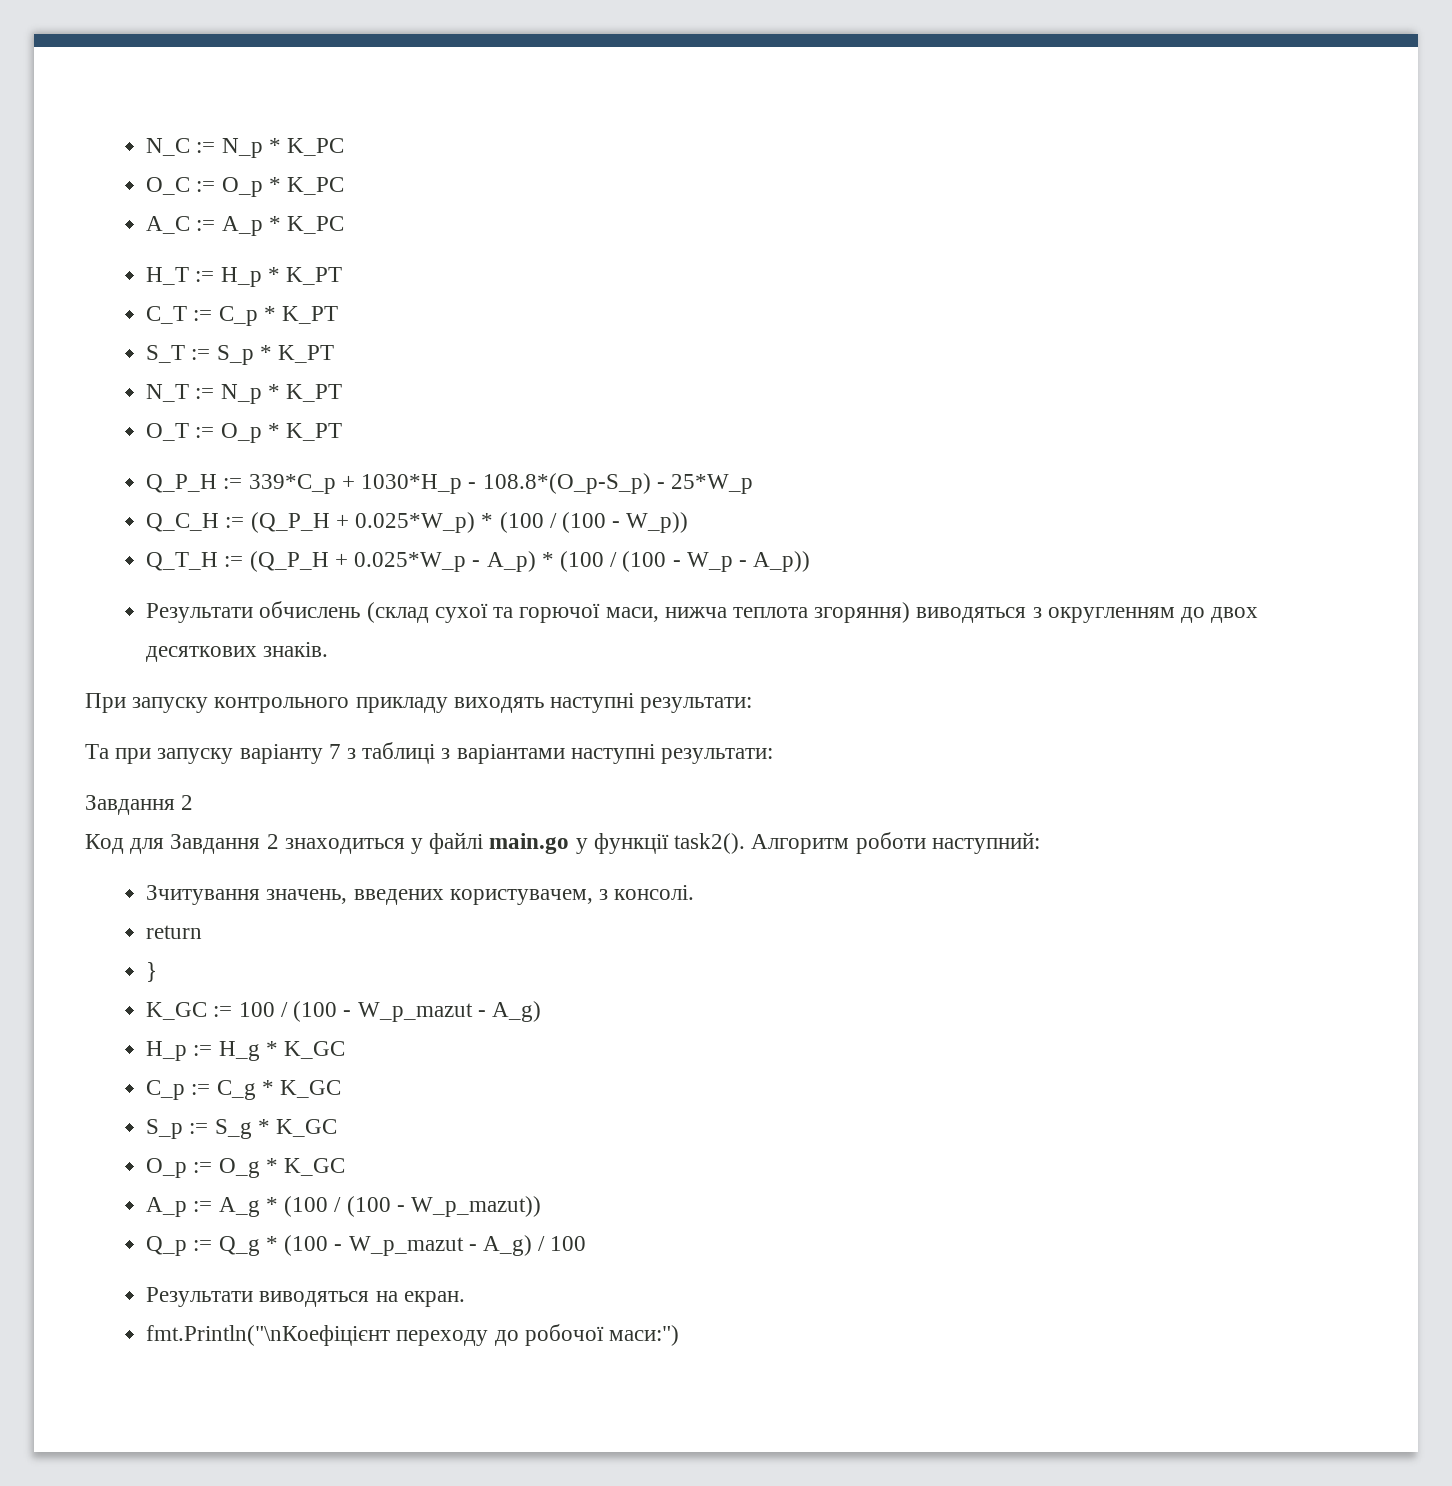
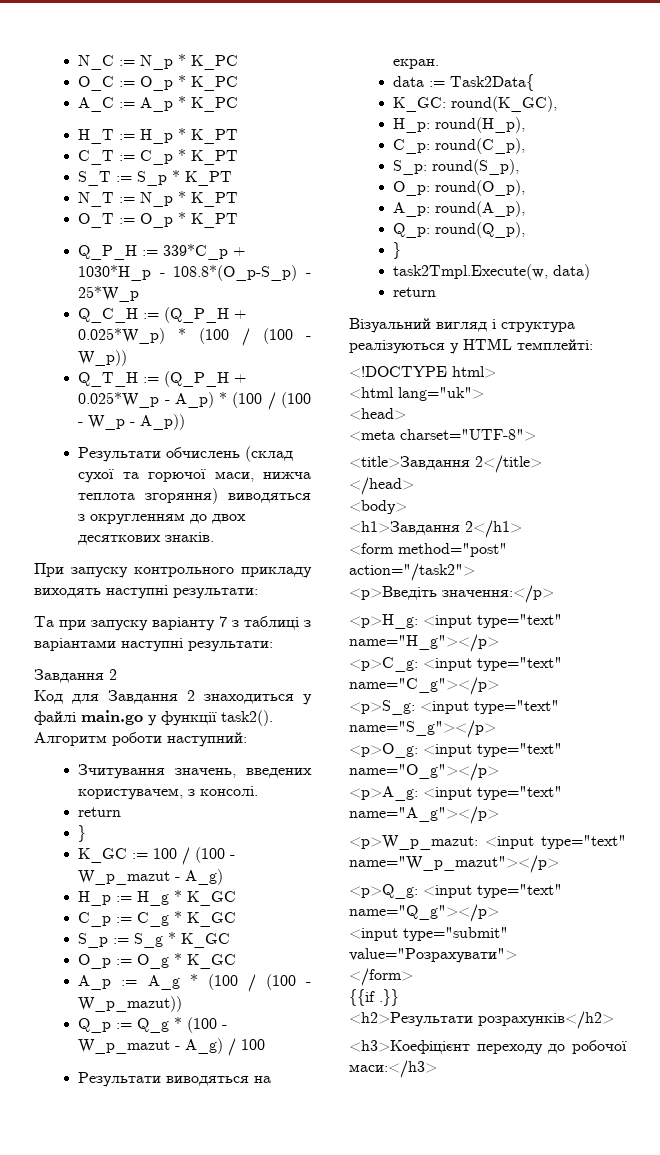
[146,1325,391,1346] fmt.Println("\nКоефіцієнт -> [393,74,535,91] [393,96,558,112] [393,117,526,133] [393,138,526,154] [393,159,520,175] [393,180,526,196] [393,201,526,217] [393,222,526,238] [393,242,402,259] [393,264,591,280] [393,287,437,297] [349,318,575,333] [349,338,593,354] [349,366,496,378] [349,387,484,401] [349,408,406,420] [349,429,536,441] [349,455,542,473] [349,477,414,495] [349,500,407,514] [349,520,522,538] [349,543,507,557] [349,563,475,581] [349,585,554,603] [349,614,562,629] [349,634,499,652] [349,657,562,672] [349,677,499,695] [349,700,559,715] [349,720,496,738] [349,743,562,758] [349,763,499,781] [349,786,562,801] [349,806,499,824] [349,835,626,850] [349,855,559,873] [349,884,562,899] [349,904,499,922] [349,927,508,941] [349,948,517,963] [349,968,413,986] [349,989,399,1006] [349,1011,614,1029] [349,1040,470,1054] data := Task2Data{ // K_GC: round(K_GC), // H_p: round(H_p), // C_p: round(C_p), // S_p: round(S_p), // O_p: round(O_p), // A_p: round(A_p), // Q_p: round(Q_p), // } // task2Tmpl.Execute(w, data) // return // Візуальний вигляд і структура реалізуються у HTML темплейті: // <!DOCTYPE html> // <html lang="uk"> // <head> // <meta charset="UTF-8"> // <title>Завдання 2</title> // </head> // <body> // <h1>Завдання 2</h1> // <form method="post" action="/task2"> // <p>Введіть значення:</p> // <p>H_g: <input type="text" name="H_g"></p> // <p>C_g: <input type="text" name="C_g"></p> // <p>S_g: <input type="text" name="S_g"></p> // <p>O_g: <input type="text" name="O_g"></p> // <p>A_g: <input type="text" name="A_g"></p> // <p>W_p_mazut: <input type="text" name="W_p_mazut"></p> // <p>Q_g: <input type="text" name="Q_g"></p> // <input type="submit" value="Розрахувати"> // </form> // {{if .}} // <h2>Результати розрахунків</h2> // <h3>Коефіцієнт
[609,1325,680,1346] маси:") -> [349,1060,437,1078] маси:</h3>

